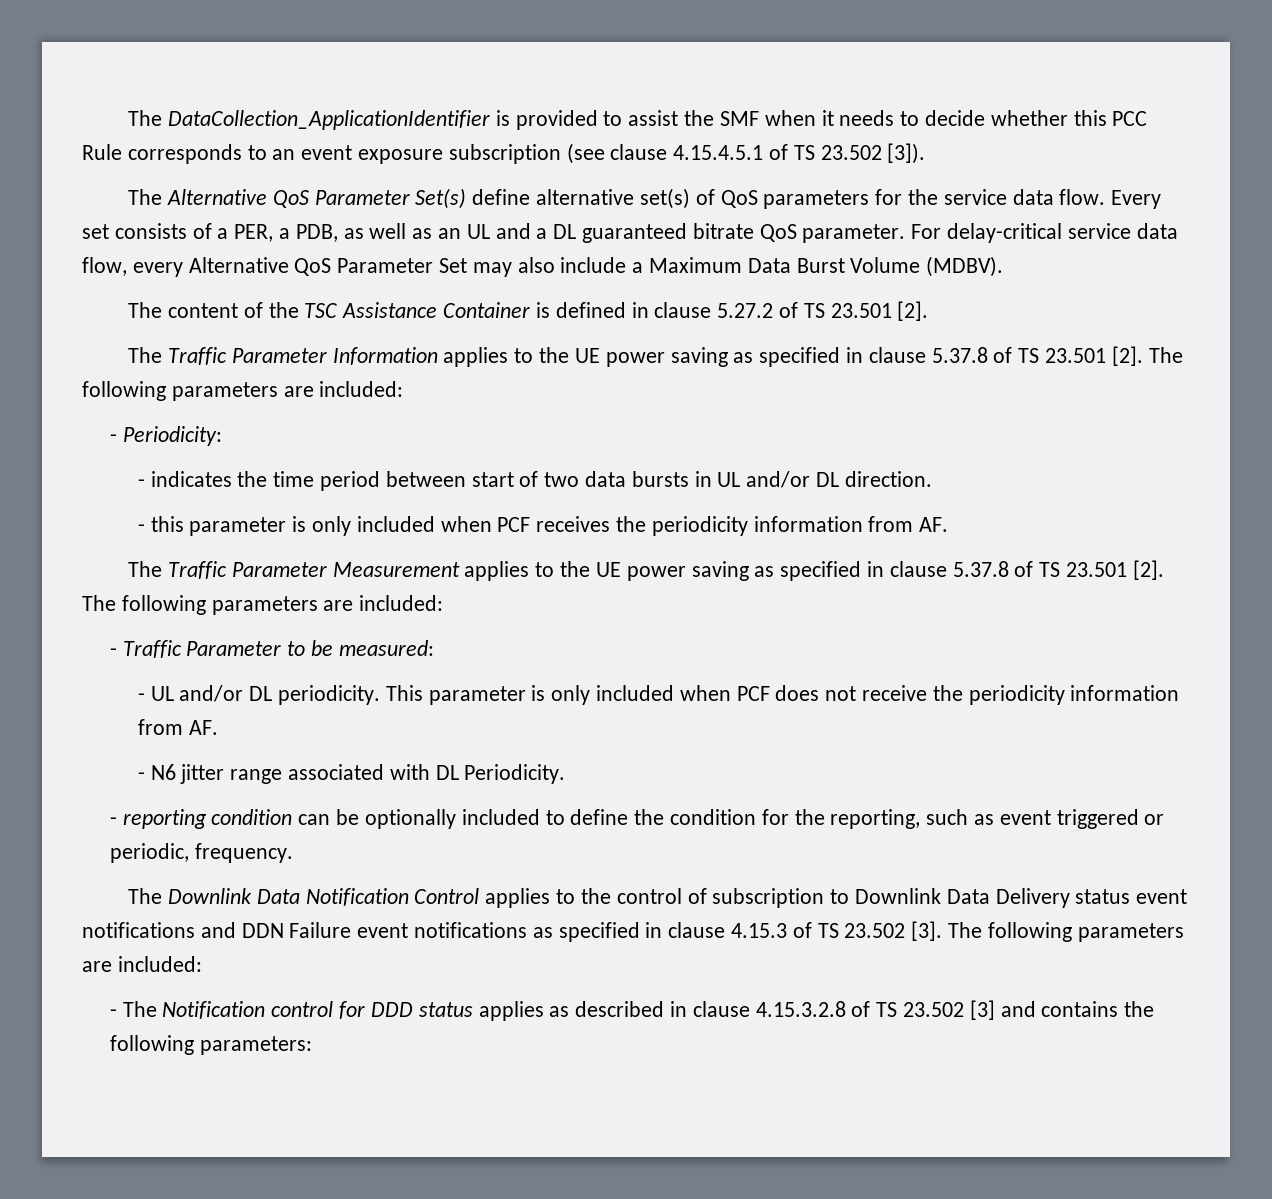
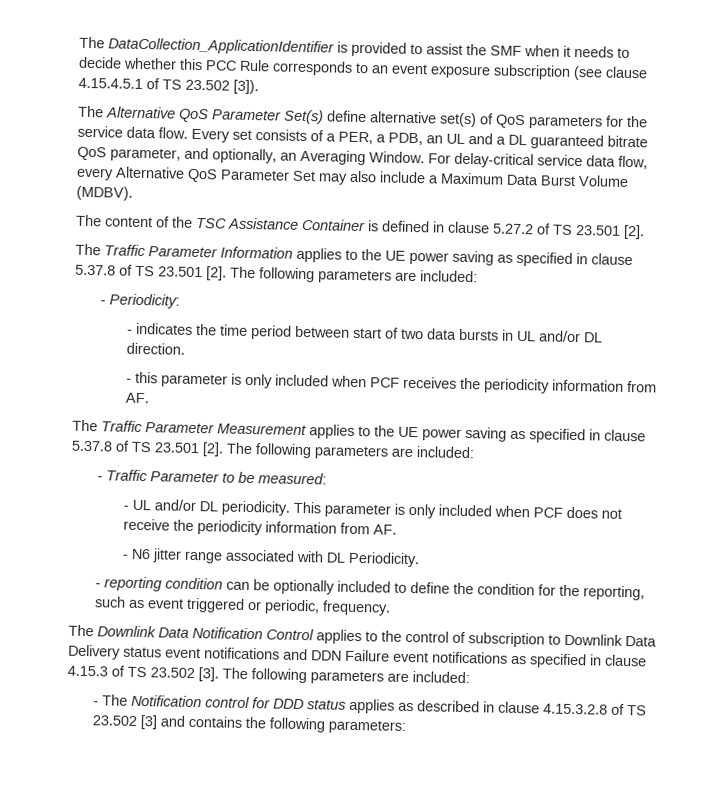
[343,223,433,239] as well as -> (423, 139) none
[802,224,906,243] parameter. -> [110,147,425,166] parameter, and optionally, an Averaging Window.

